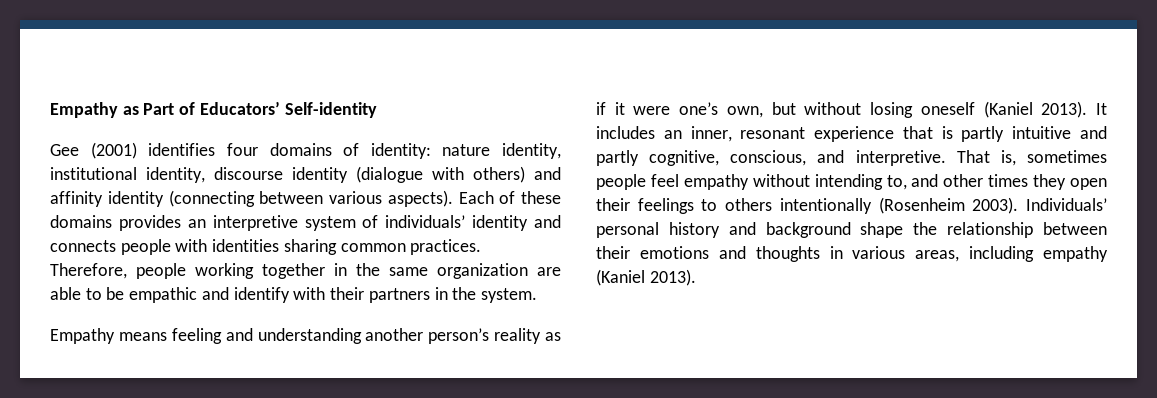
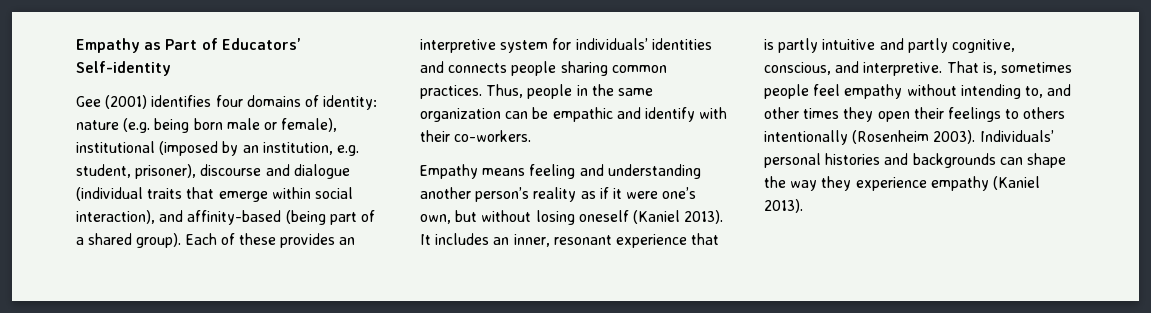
[502,143,561,159] [50,166,561,183] [50,190,453,207] identity, institutional identity, discourse identity (dialogue with others) and affinity identity (connecting between various aspects). -> [123,118,338,133] [76,141,359,156] [76,164,350,179] [76,187,353,202] [76,210,375,225] [76,233,182,248] (e.g. being born male or female), institutional (imposed by an institution, e.g. student, prisoner), discourse and dialogue (individual traits that emerge within social interaction), and affinity-based (being part of a shared group).
[50,215,112,228] domains -> (276, 239) none
[362,215,529,231] of individuals’ identity -> [552,38,712,50] for individuals’ identities
[175,239,280,252] with identities -> (557, 68) none
[50,263,325,279] Therefore, people working together -> [486,84,573,99] Thus, people
[537,267,561,276] [50,287,102,300] are able to -> [505,111,529,119] can
[368,287,537,303] partners in the system. -> [454,130,532,142] co-workers.
[668,222,1107,238] [596,246,1035,262] history and background shape the relationship between their emotions and thoughts in various areas, including -> [825,153,1066,168] [764,176,927,191] histories and backgrounds can shape the way they experience

